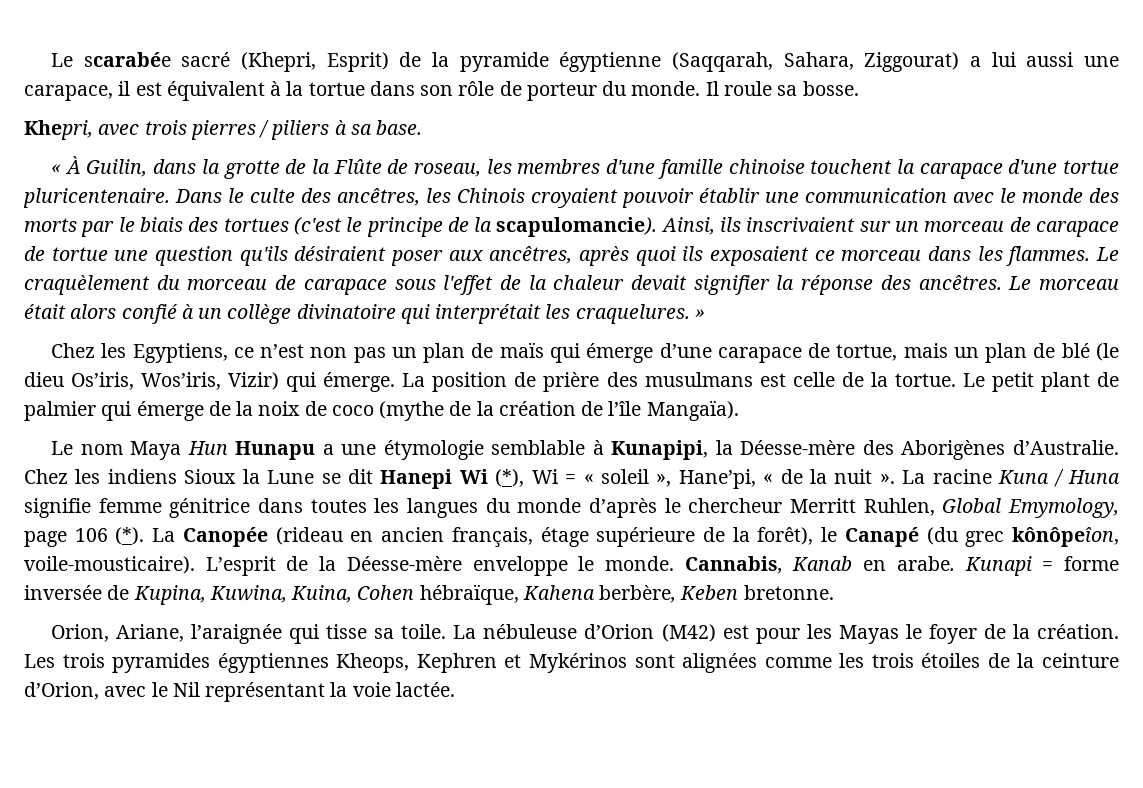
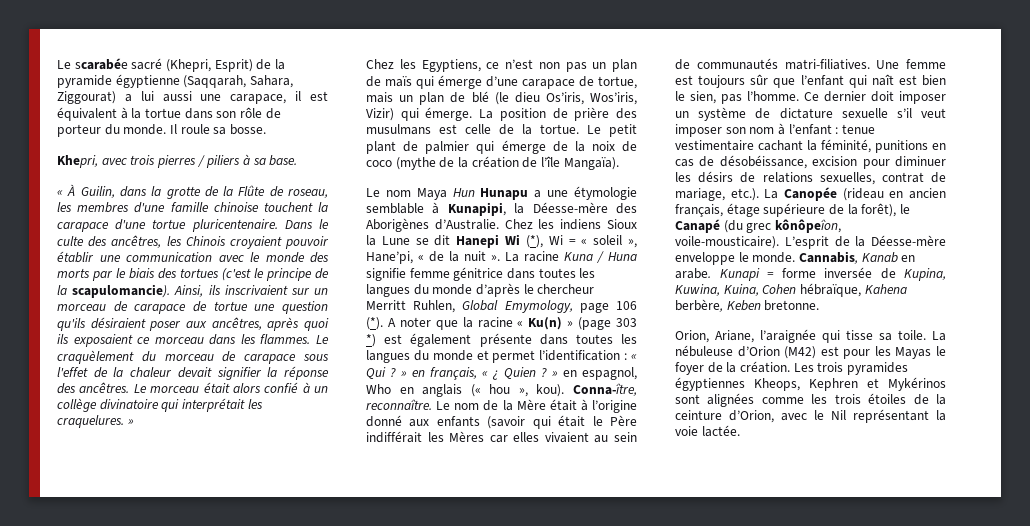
(145, 536) none -> [387,317,637,330] [366,333,637,347] [366,350,637,363] [366,367,637,380] [366,383,637,397] [366,399,637,413] [366,415,637,429] [366,431,637,443] [675,58,946,70] [675,74,946,88] [675,91,946,104] [675,107,946,121] [675,123,875,137] [675,139,946,153] [675,155,946,169] [675,171,946,185] [675,188,759,201] A noter que la racine « Ku(n) » (page 303 *) est également présente dans toutes les langues du monde et permet l’identification : « Qui ? » en français, « ¿ Quien ? » en espagnol, Who en anglais (« hou », kou). Conna-ître, reconnaître. Le nom de la Mère était à l’origine donné aux enfants (savoir qui était le Père indifférait les Mères car elles vivaient au sein de communautés matri-filiatives. Une femme est toujours sûr que l’enfant qui naît est bien le sien, pas l’homme. Ce dernier doit imposer un système de dictature sexuelle s’il veut imposer son nom à l’enfant : tenue vestimentaire cachant la féminité, punitions en cas de désobéissance, excision pour diminuer les désirs de relations sexuelles, contrat de mariage, etc.).

